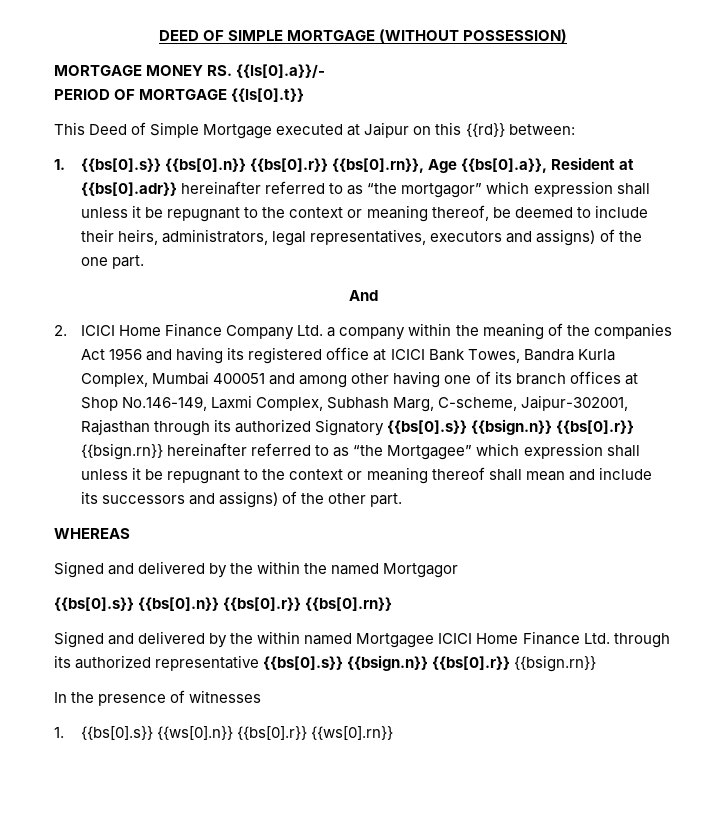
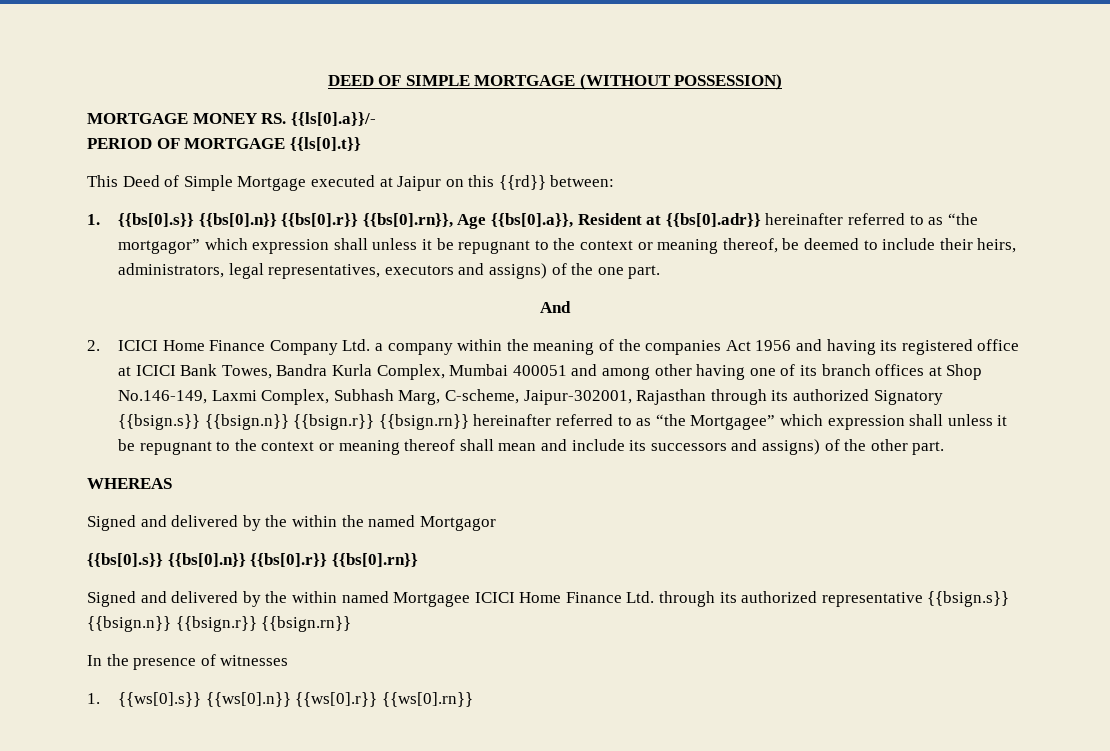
[387,419,635,435] {{bs[0].s}} {{bsign.n}} {{bs[0].r}} -> [118,414,375,430] {{bsign.s}} {{bsign.n}} {{bsign.r}}
[263,655,511,671] {{bs[0].s}} {{bsign.n}} {{bs[0].r}} -> [927,591,1010,607] [87,616,257,632] {{bsign.s}} {{bsign.n}} {{bsign.r}}
[81,726,308,740] {{bs[0].s}} {{ws[0].n}} {{bs[0].r}} -> [118,692,378,707] {{ws[0].s}} {{ws[0].n}} {{ws[0].r}}

